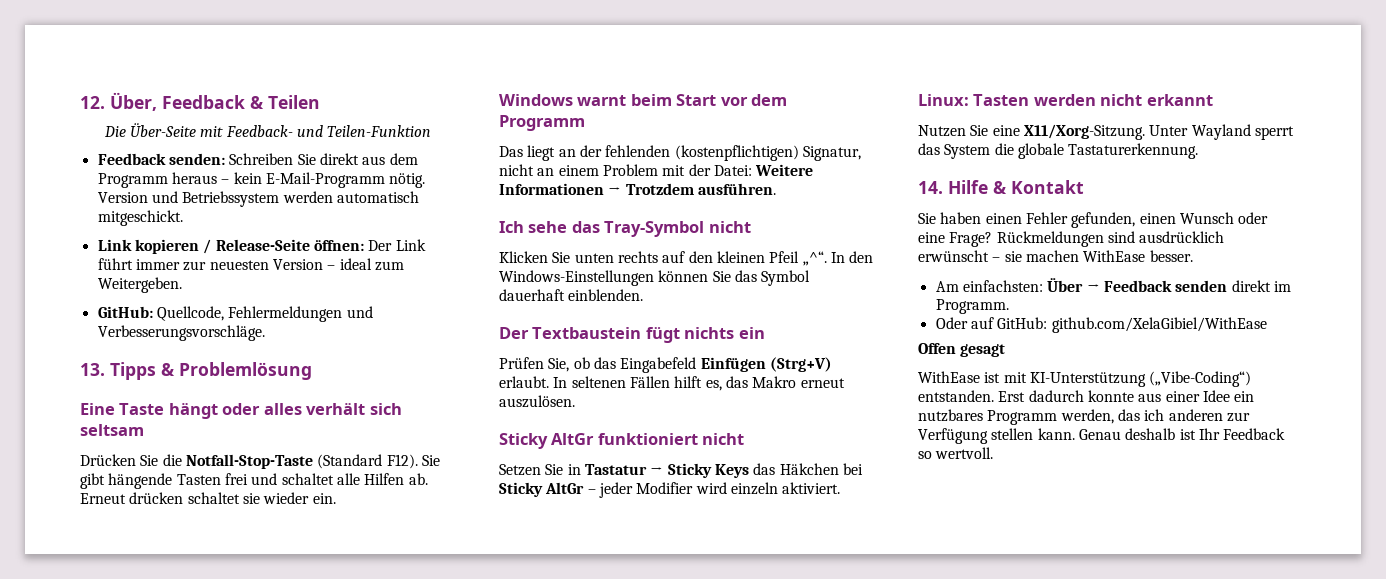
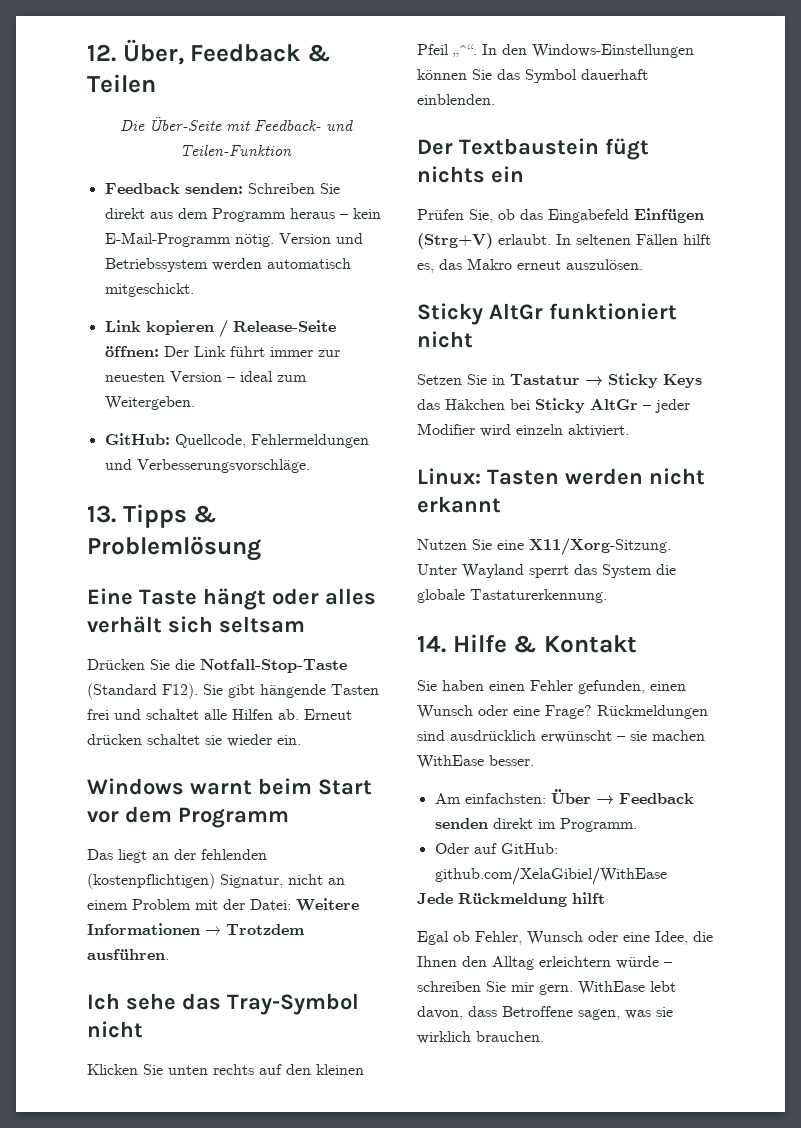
[918,343,1006,357] [918,371,1252,387] [918,390,1255,402] [918,409,1250,425] [918,428,1286,444] [918,447,994,459] Offen gesagt // WithEase ist mit KI-Unterstützung („Vibe-Coding“) entstanden. Erst dadurch konnte aus einer Idee ein nutzbares Programm werden, das ich anderen zur Verfügung stellen kann. Genau deshalb ist Ihr Feedback so wertvoll. -> [417,892,605,907] [417,931,713,945] [417,956,672,970] [417,981,676,995] [417,1006,673,1020] [417,1031,544,1044] Jede Rückmeldung hilft // Egal ob Fehler, Wunsch oder eine Idee, die Ihnen den Alltag erleichtern würde – schreiben Sie mir gern. WithEase lebt davon, dass Betroffene sagen, was sie wirklich brauchen.

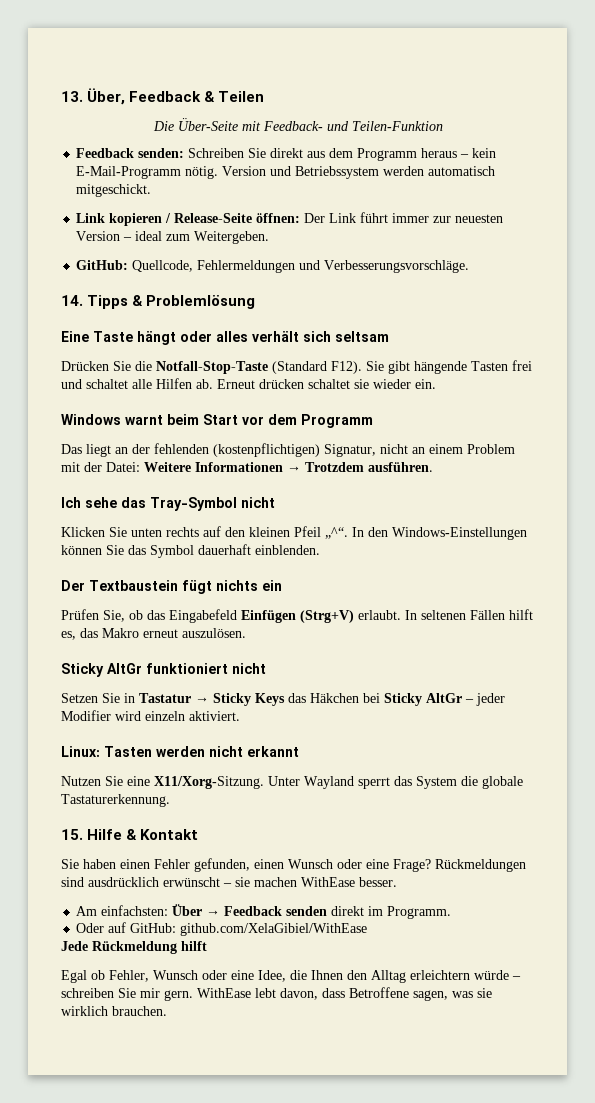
[87,44,116,62] 12. -> [61,91,83,102] 13.
[87,505,116,523] 13. -> [61,295,83,306] 14.
[417,635,446,653] 14. -> [61,829,83,840] 15.

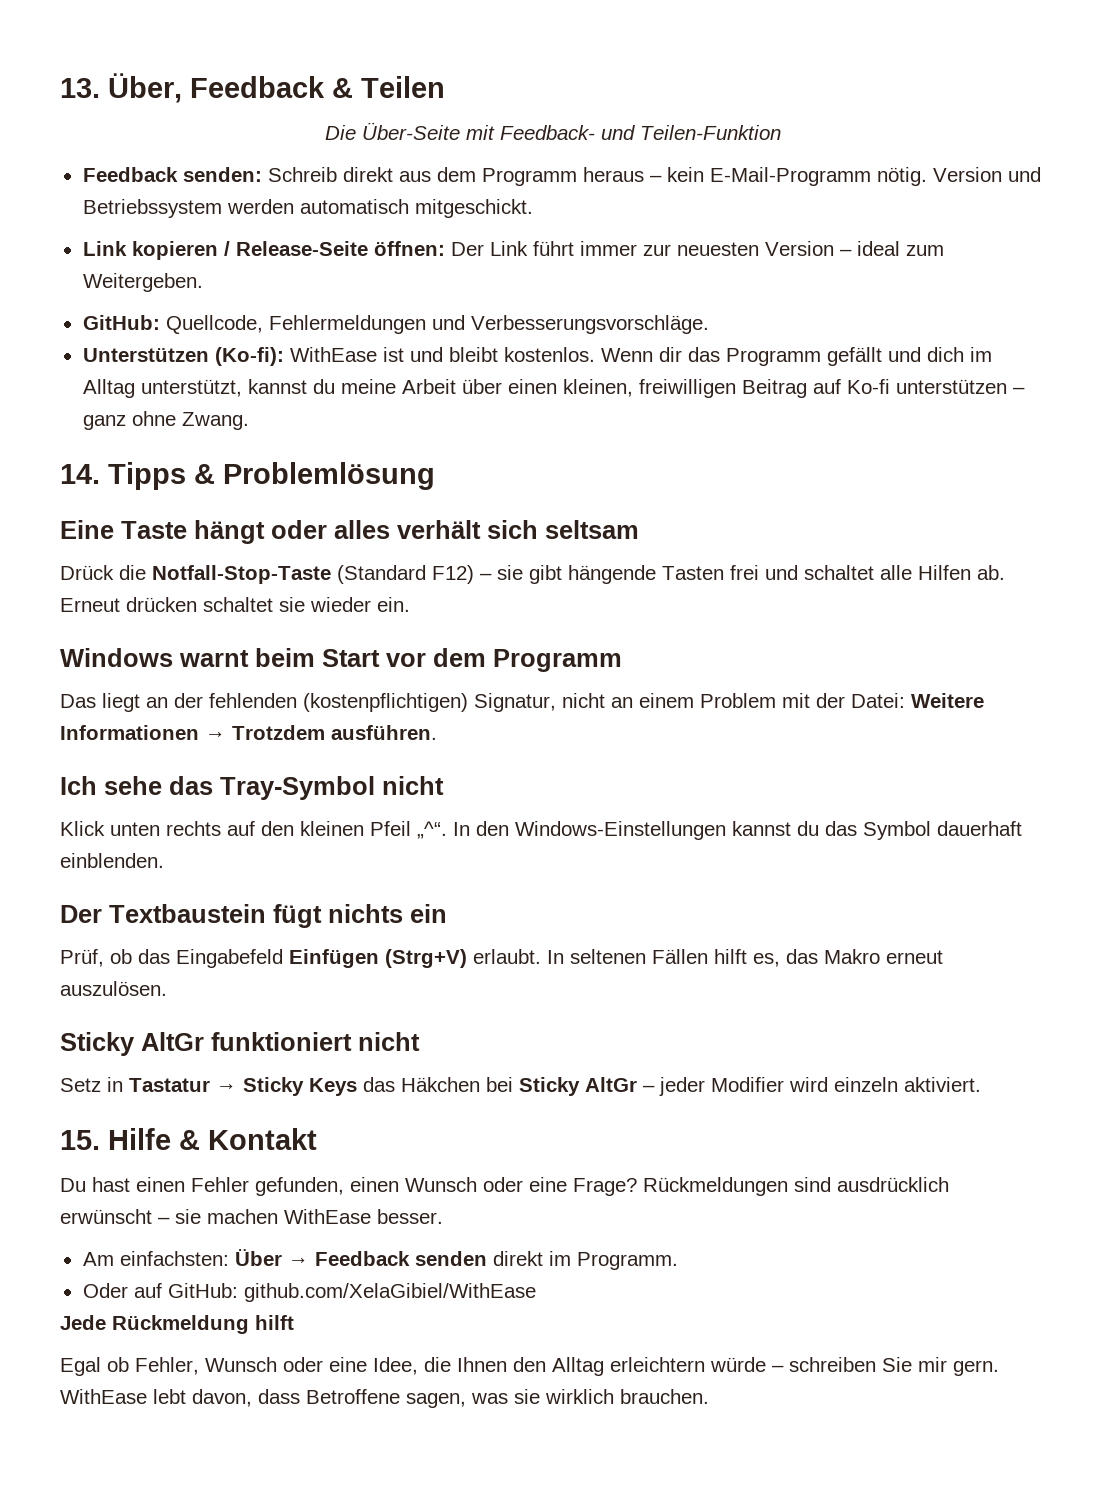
[188,148,267,158] Schreiben Sie -> [267,167,337,182] Schreib
(470, 266) none -> [82,347,992,366] [82,379,1025,398] [82,411,249,430] // Unterstützen (Ko-fi): WithEase ist und bleibt kostenlos. Wenn dir das Programm gefällt und dich im Alltag unterstützt, kannst du meine Arbeit über einen kleinen, freiwilligen Beitrag auf Ko-fi unterstützen – ganz ohne Zwang.
[61,361,131,371] Drücken Sie -> [60,565,114,580] Drück
[331,361,384,374] F12). Sie -> [432,565,523,584] F12) – sie
[61,527,127,537] Klicken Sie -> [60,821,105,836] Klick
[61,545,124,555] können Sie -> [732,821,819,836] kannst du
[61,609,125,622] Prüfen Sie, -> [60,949,104,967] Prüf,
[61,693,120,703] Setzen Sie -> [60,1078,101,1092] Setz
[61,746,299,757] [61,776,523,789] [61,794,170,807] // Linux: Tasten werden nicht erkannt // Nutzen Sie eine X11/Xorg-Sitzung. Unter Wayland sperrt das System die globale Tastaturerkennung. -> (981, 1084) none
[61,859,116,869] Sie haben -> [60,1177,130,1192] Du hast

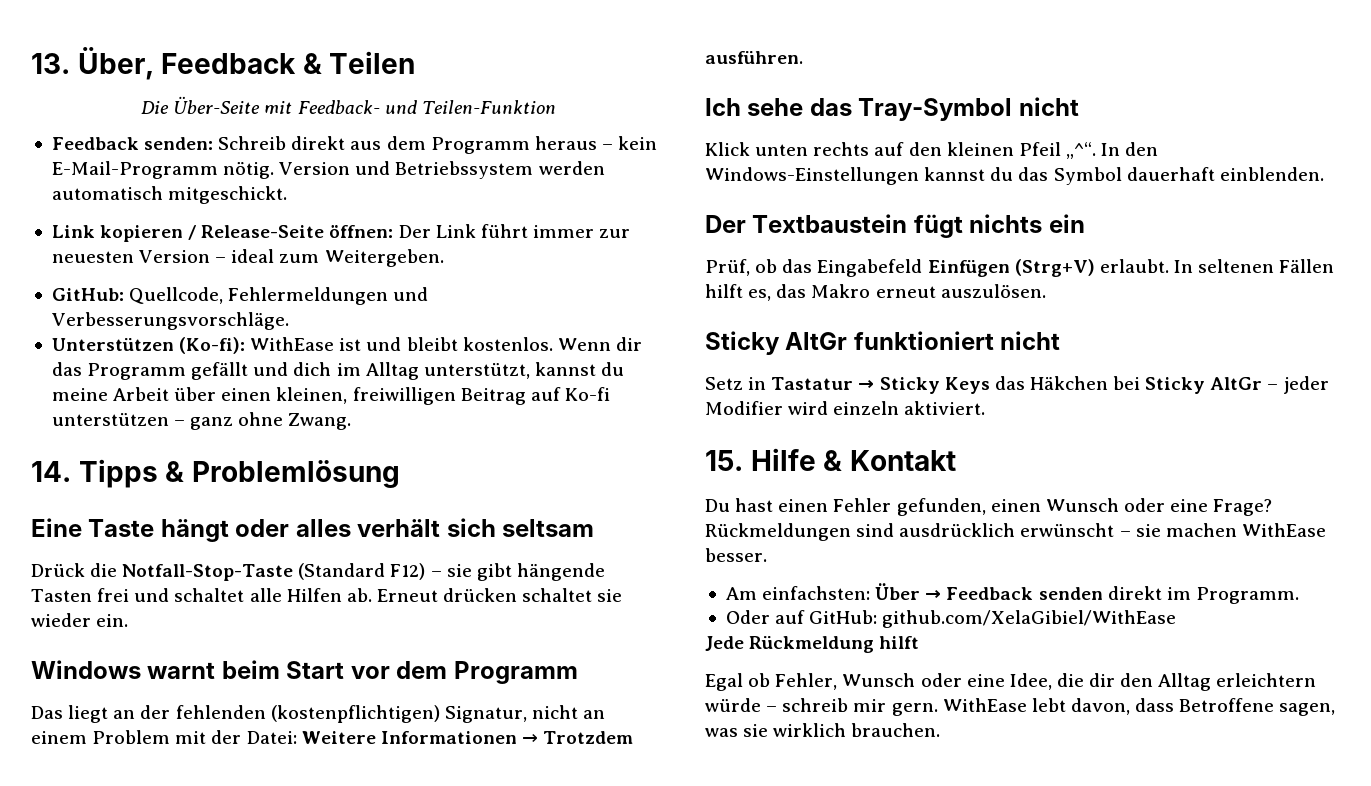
[457,1357,507,1372] Ihnen -> [1089,673,1116,687] dir
[789,1357,912,1372] schreiben Sie -> [782,698,849,712] schreib

